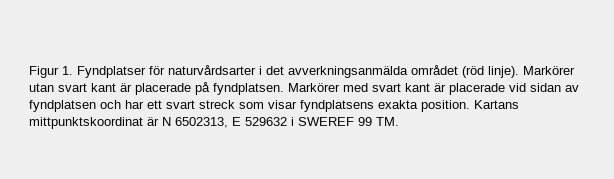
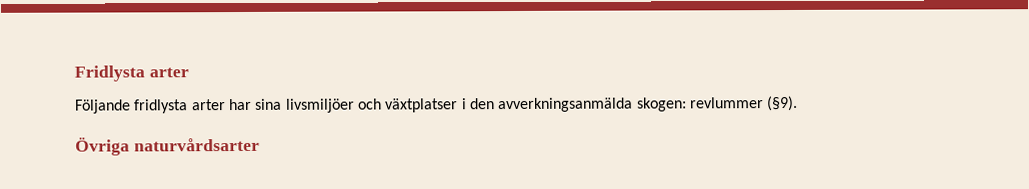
[29,65,575,78] [29,82,579,95] [29,100,519,112] [29,117,399,129] Figur 1. Fyndplatser för naturvårdsarter i det avverkningsanmälda området (röd linje). Markörer utan svart kant är placerade på fyndplatsen. Markörer med svart kant är placerade vid sidan av fyndplatsen och har ett svart streck som visar fyndplatsens exakta position. Kartans mittpunktskoordinat är N 6502313, E 529632 i SWEREF 99 TM. -> [74,65,189,82] [75,95,799,114] [75,137,260,156] Fridlysta arter // Följande fridlysta arter har sina livsmiljöer och växtplatser i den avverkningsanmälda skogen: revlummer (§9). // Övriga naturvårdsarter

